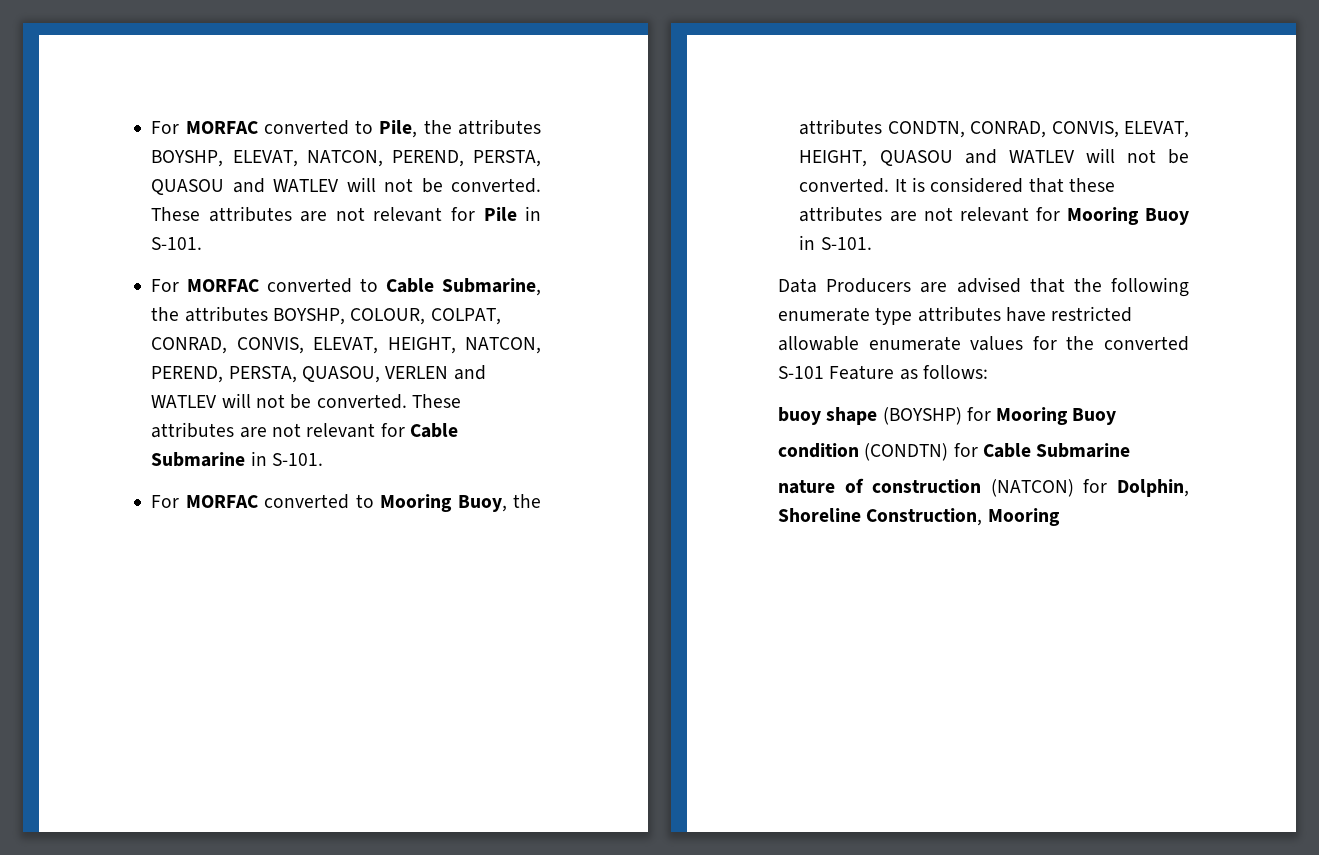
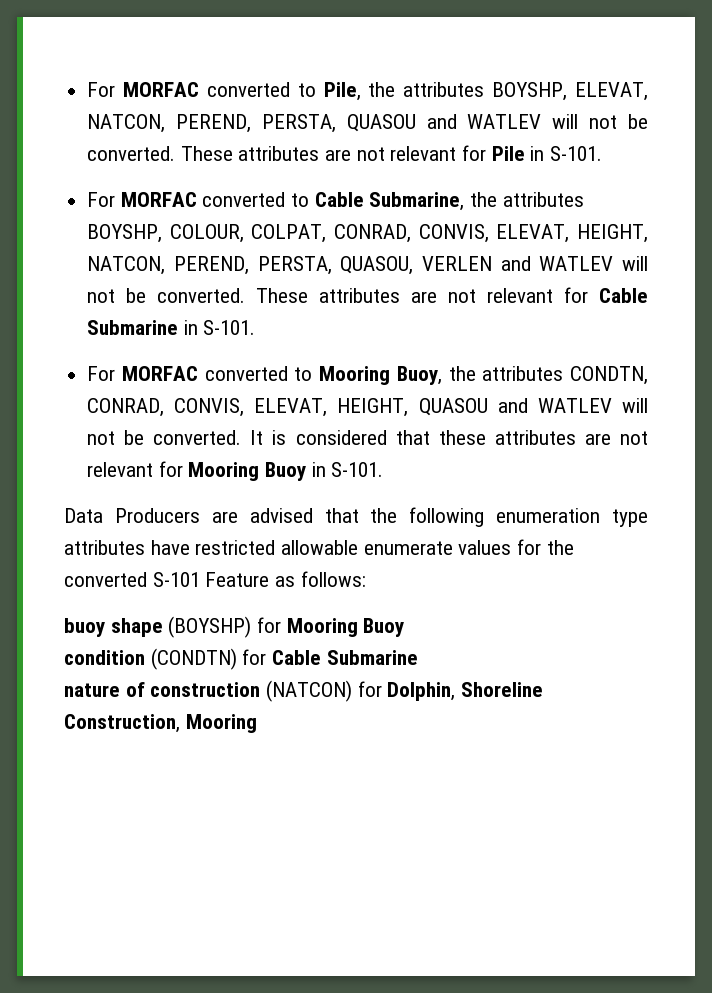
[778,307,870,322] enumerate -> [496,508,601,523] enumeration

